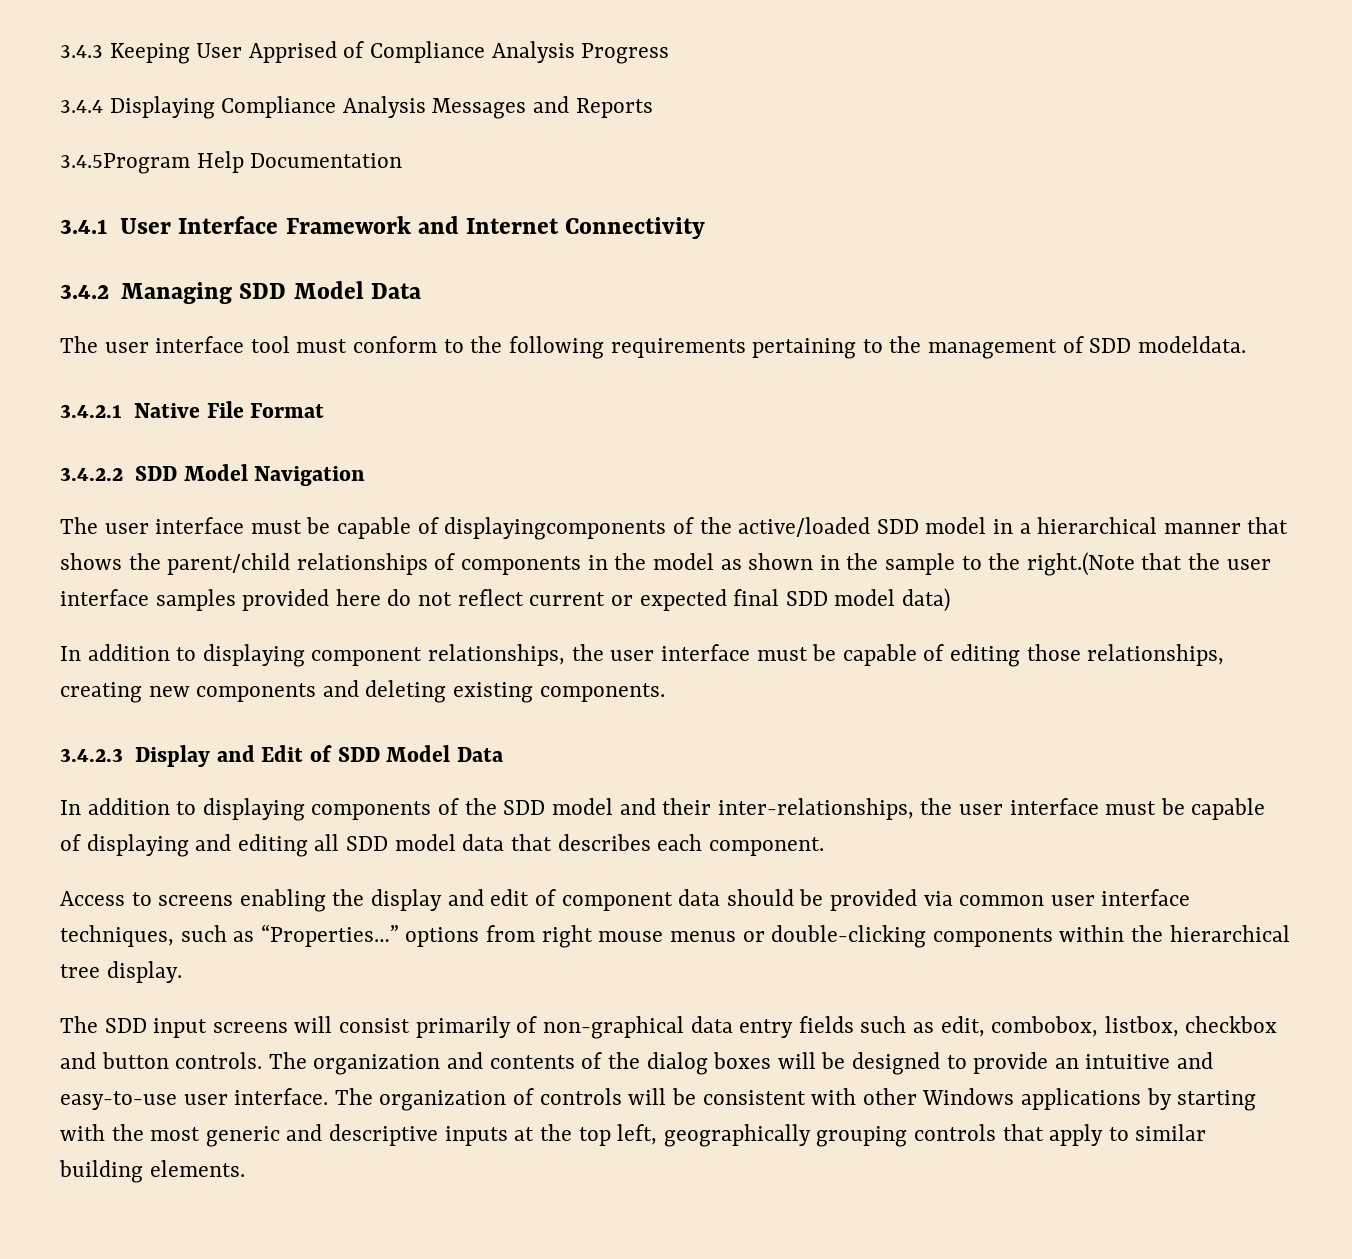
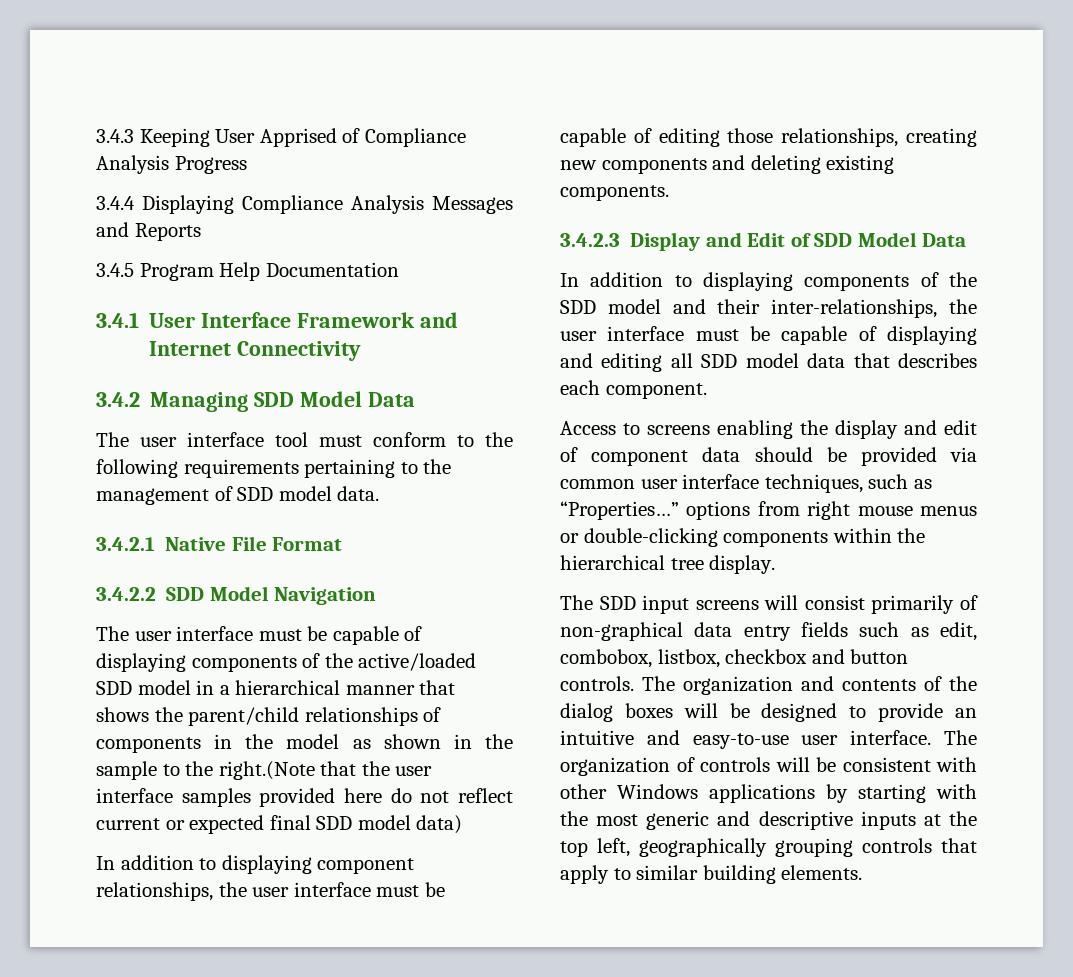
[60,153,190,174] 3.4.5Program -> [96,263,214,281] 3.4.5 Program
[1137,336,1246,353] modeldata. -> [278,486,380,501] model data.
[444,517,667,540] displayingcomponents -> [96,653,297,672] displaying components

